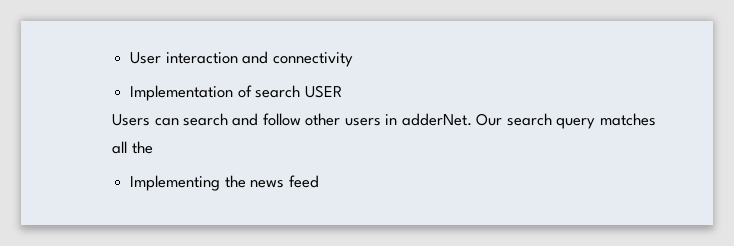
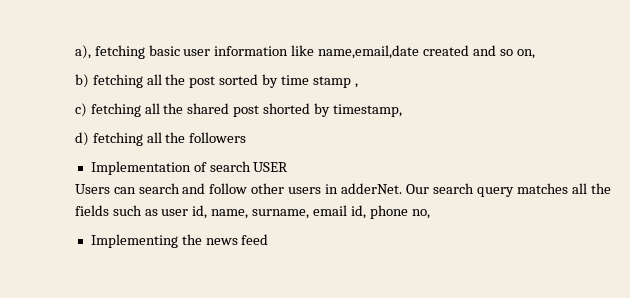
[130,51,353,67] User interaction and connectivity -> [74,45,535,59] [74,74,358,88] [74,103,403,117] [74,132,247,146] a), fetching basic user information like name,email,date created and so on, // b) fetching all the post sorted by time stamp , // c) fetching all the shared post shorted by timestamp, // d) fetching all the followers
(153, 147) none -> [74,205,430,219] fields such as user id, name, surname, email id, phone no,

